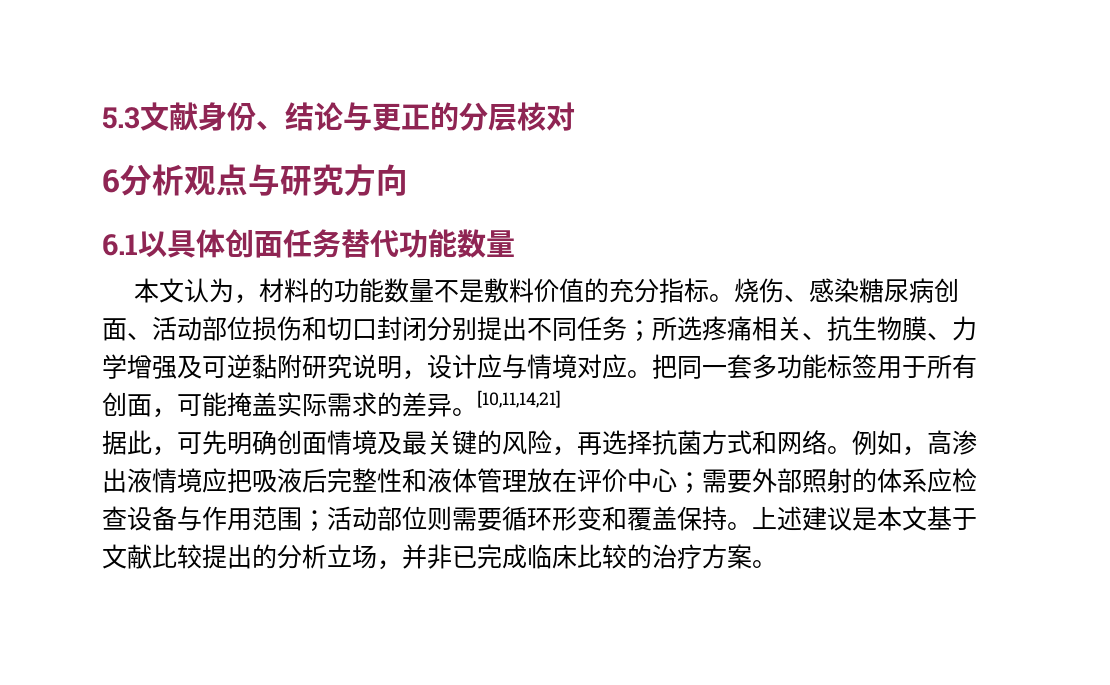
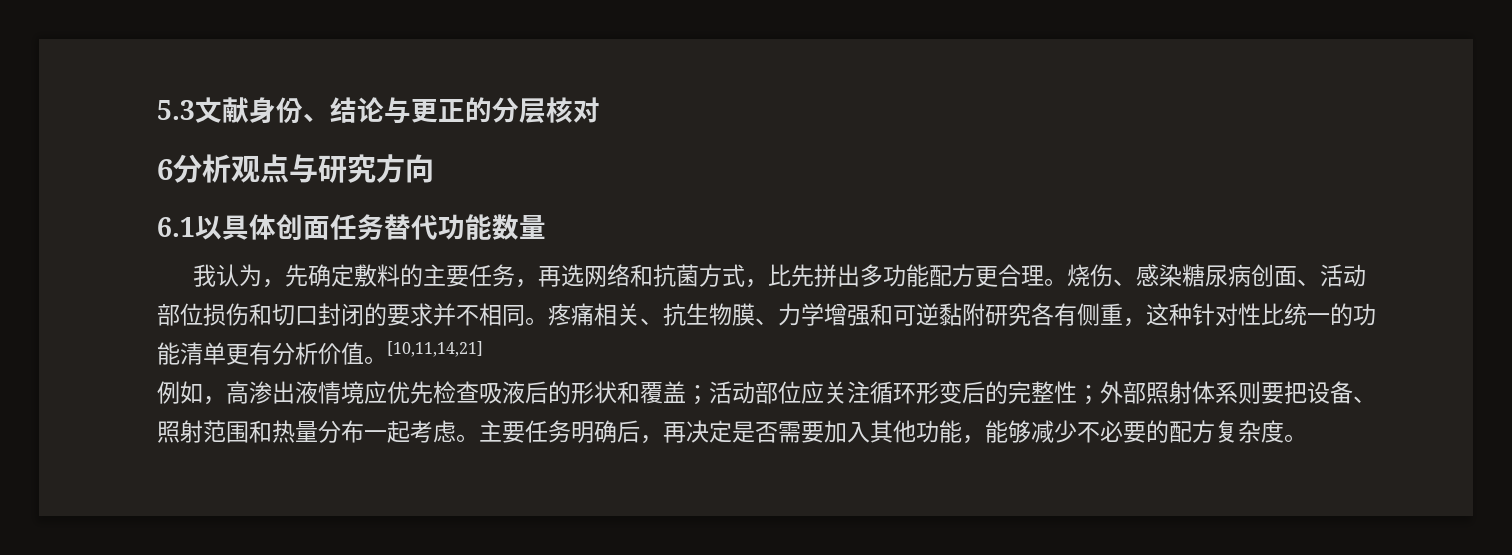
[134,278,710,304] 本文认为，材料的功能数量不是敷料价值的充分指标 -> [193,264,1045,288] 我认为，先确定敷料的主要任务，再选网络和抗菌方式，比先拼出多功能配方更合理
[427,316,702,342] 分别提出不同任务；所选 -> [364,303,548,326] 的要求并不相同。
[177,355,202,379] 及 -> [870,303,893,326] 和
[352,354,977,380] [102,392,477,418] [477,390,561,408] [102,430,852,456] 说明，设计应与情境对应。把同一套多功能标签用于所有创面，可能掩盖实际需求的差异。[10,11,14,21] // 据此，可先明确创面情境及最关键的风险，再选择抗菌方式和网络。 -> [1031,303,1376,327] [157,341,483,365] 各有侧重，这种针对性比统一的功能清单更有分析价值。[10,11,14,21] //
[227,468,977,494] [102,506,302,531] 把吸液后完整性和液体管理放在评价中心；需要外部照射的体系应检查设备与作用范围 -> [387,381,686,404] 优先检查吸液后的形状和覆盖
[427,506,502,531] 则需要 -> [801,381,870,404] 应关注
[602,506,977,531] [102,544,752,570] 和覆盖保持。上述建议是本文基于文献比较提出的分析立场，并非已完成临床比较的治疗方案 -> [962,381,1376,405] [157,420,1284,444] 后的完整性；外部照射体系则要把设备、照射范围和热量分布一起考虑。主要任务明确后，再决定是否需要加入其他功能，能够减少不必要的配方复杂度

